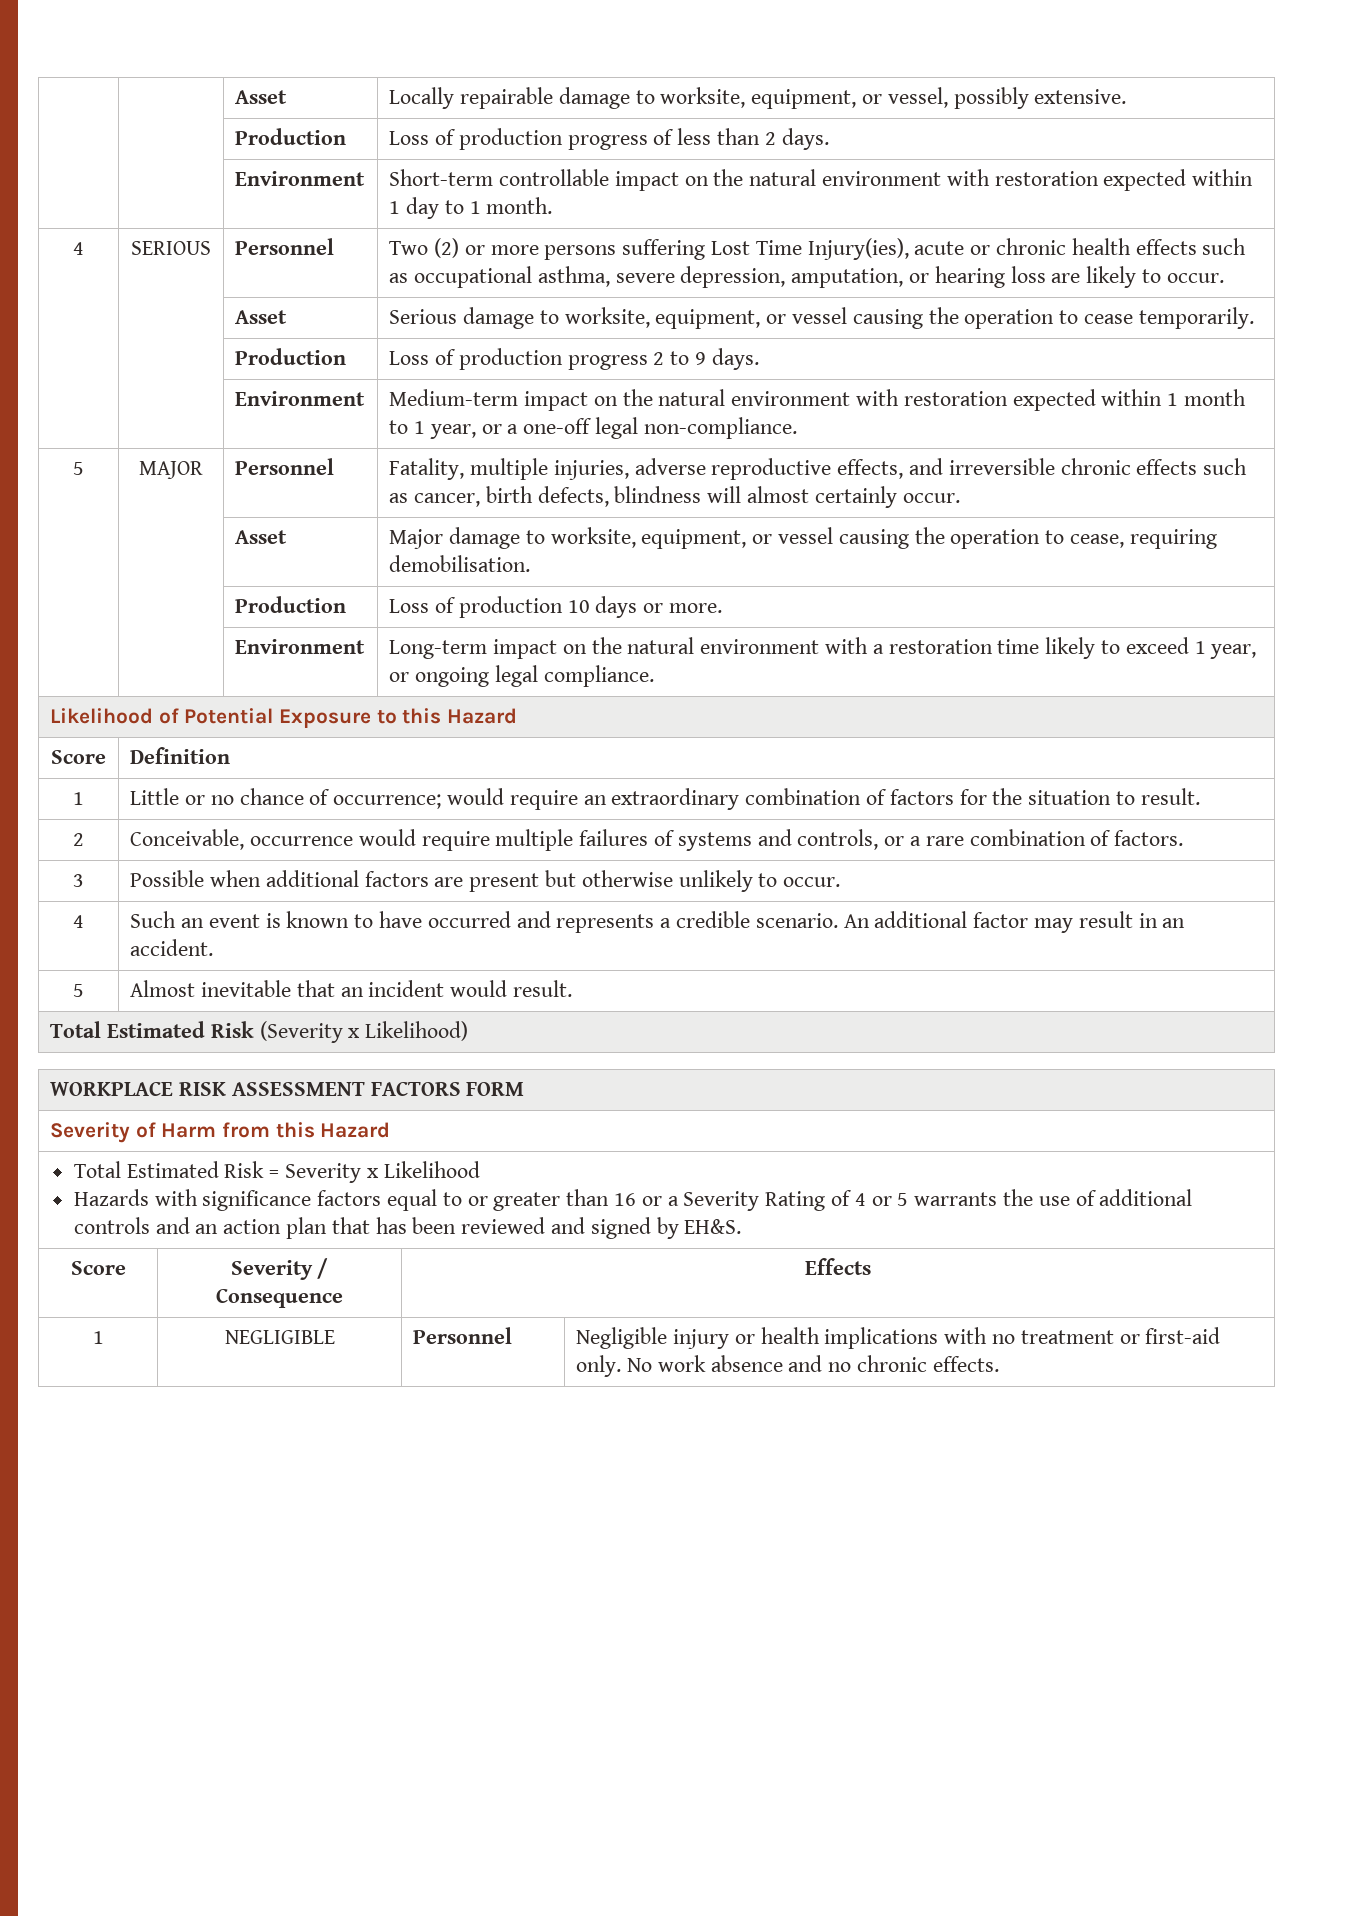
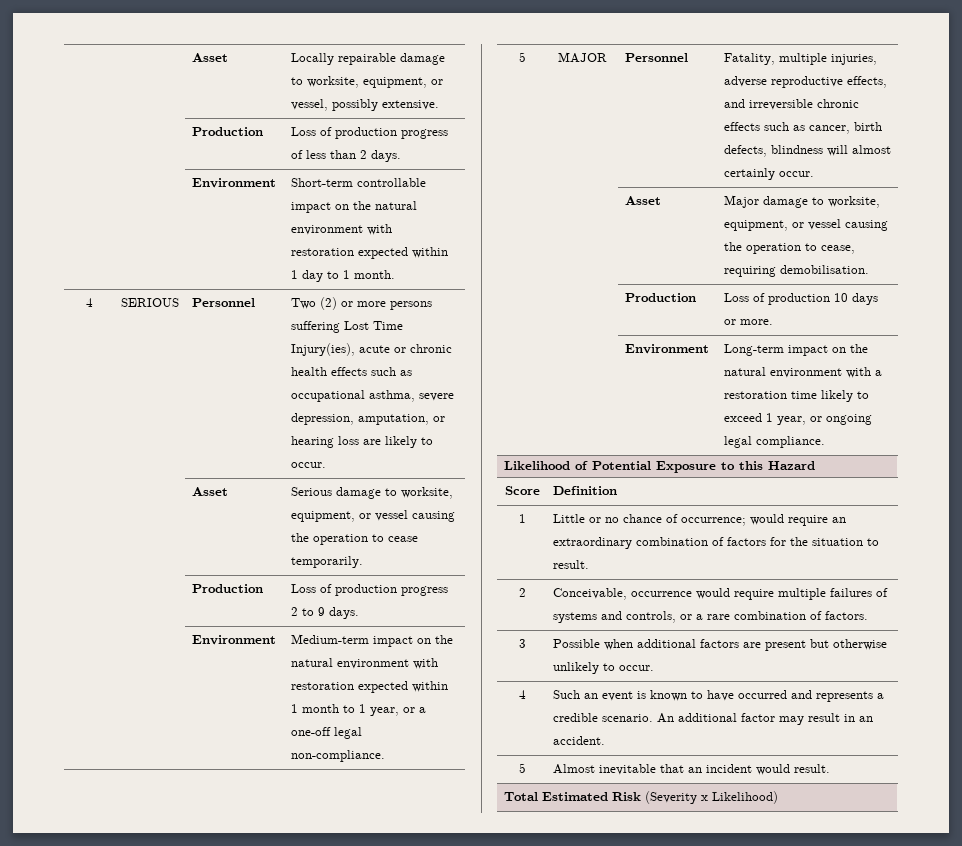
[50,1081,525,1096] [50,1122,391,1143] [73,1161,480,1183] [73,1189,1193,1211] [73,1217,742,1239] [70,1261,126,1275] [230,1258,329,1280] [216,1288,343,1308] [805,1258,872,1275] [92,1331,104,1344] [224,1330,335,1344] [413,1327,513,1344] [576,1327,1221,1349] [576,1355,999,1377] // WORKPLACE RISK ASSESSMENT FACTORS FORM // Severity of Harm from this Hazard // Total Estimated Risk = Severity x Likelihood // Hazards with significance factors equal to or greater than 16 or a Severity Rating of 4 or 5 warrants the use of additional controls and an action plan that has been reviewed and signed by EH&S. // Score | Severity / Consequence | Effects // 1 | NEGLIGIBLE | Personnel | Negligible injury or health implications with no treatment or first-aid only. No work absence and no chronic effects. -> (778, 797) none

